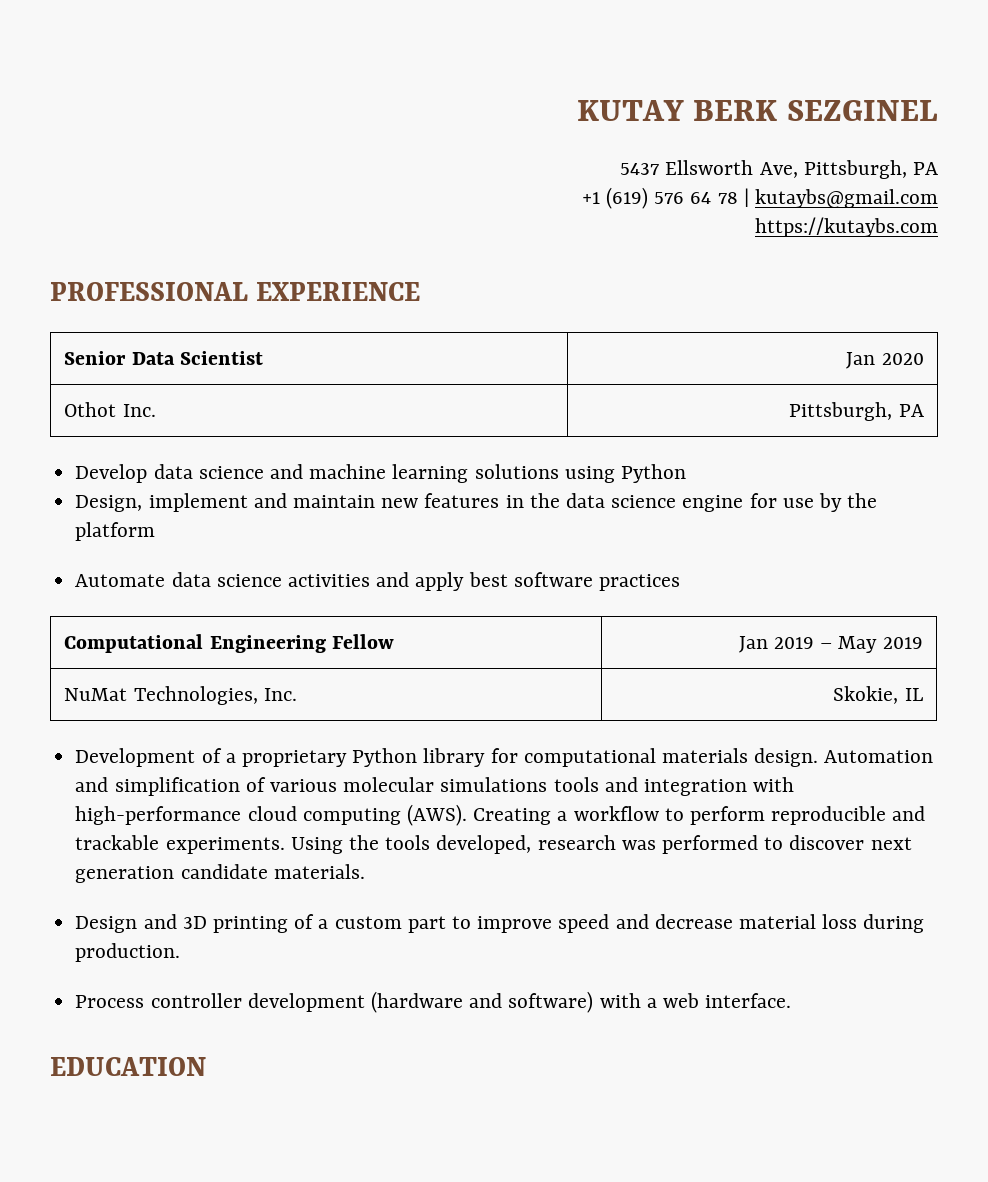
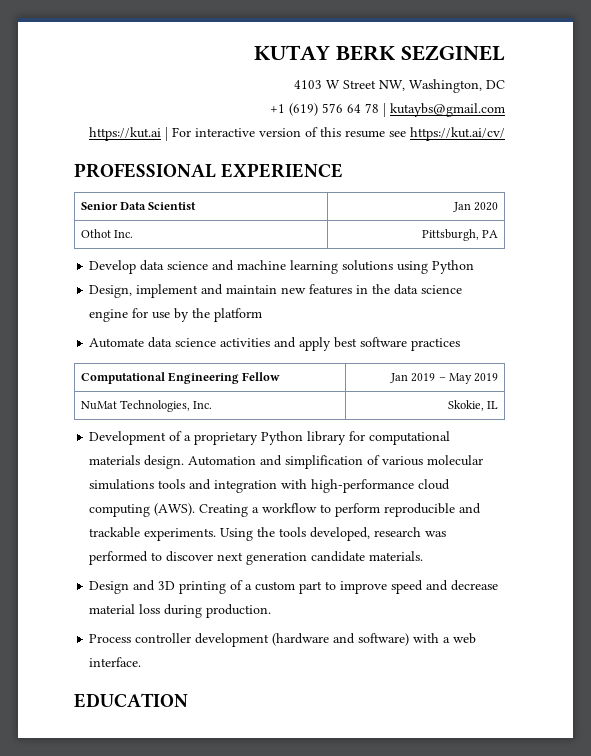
[620,160,939,179] 5437 Ellsworth Ave, Pittsburgh, PA -> [294,79,505,93] 4103 W Street NW, Washington, DC
[755,217,938,237] https://kutaybs.com -> [89,127,505,141] https://kut.ai | For interactive version of this resume see https://kut.ai/cv/

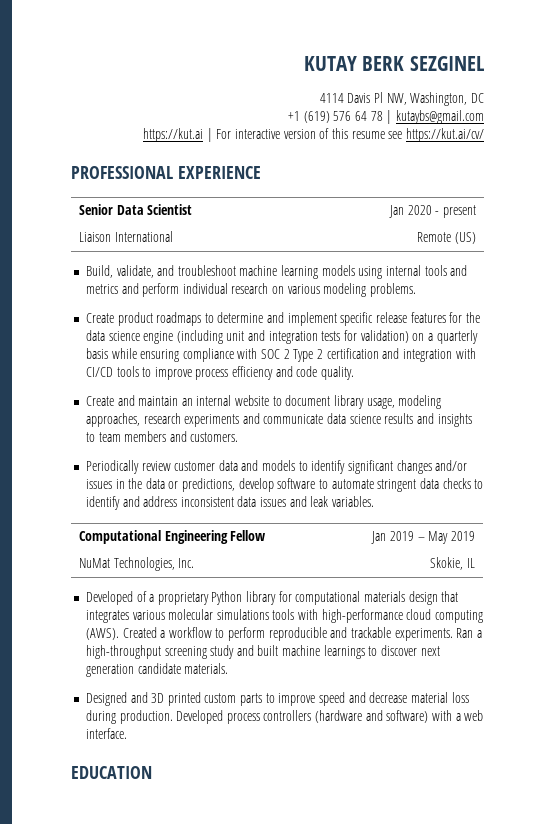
[294,80,376,89] 4103 W Street -> [319,92,384,103] 4114 Davis Pl
[80,229,133,238] [422,229,499,241] [89,260,475,274] [89,284,463,298] [89,308,263,322] [89,337,461,351] // Othot Inc. | Pittsburgh, PA // Develop data science and machine learning solutions using Python // Design, implement and maintain new features in the data science engine for use by the platform // Automate data science activities and apply best software practices -> [435,205,476,218] [79,231,173,242] [417,232,476,244] [85,265,468,279] [85,283,417,297] [85,312,480,326] [85,330,478,344] [85,348,476,362] [85,366,355,380] [85,395,442,409] [85,413,472,427] [85,431,239,442] [85,460,468,474] [85,478,484,492] [85,496,375,510] - present // Liaison International | Remote (US) // Build, validate, and troubleshoot machine learning models using internal tools and metrics and perform individual research on various modeling problems. // Create product roadmaps to determine and implement specific release features for the data science engine (including unit and integration tests for validation) on a quarterly basis while ensuring compliance with SOC 2 Type 2 certification and integration with CI/CD tools to improve process efficiency and code quality. // Create and maintain an internal website to document library usage, modeling approaches, research experiments and communicate data science results and insights to team members and customers. // Periodically review customer data and models to identify significant changes and/or issues in the data or predictions, develop software to automate stringent data checks to identify and address inconsistent data issues and leak variables.
[89,431,167,445] Development -> [85,591,133,605] Developed
[144,455,381,469] design. Automation and simplification of -> [408,591,459,605] [85,610,129,623] design that integrates
[189,479,278,493] and integration -> (295, 614) none
[199,504,249,517] Creating -> [122,627,157,638] Created
[220,527,447,541] [89,551,149,565] Using the tools developed, research was performed -> [456,628,482,638] [85,645,365,659] Ran a high-throughput screening study and built machine learnings
[89,581,130,594] Design -> [85,692,127,706] Designed
[179,580,323,594] printing of a custom part -> [167,692,263,706] printed custom parts
[89,633,270,647] // Process controller development -> [176,710,312,724] Developed process controllers

